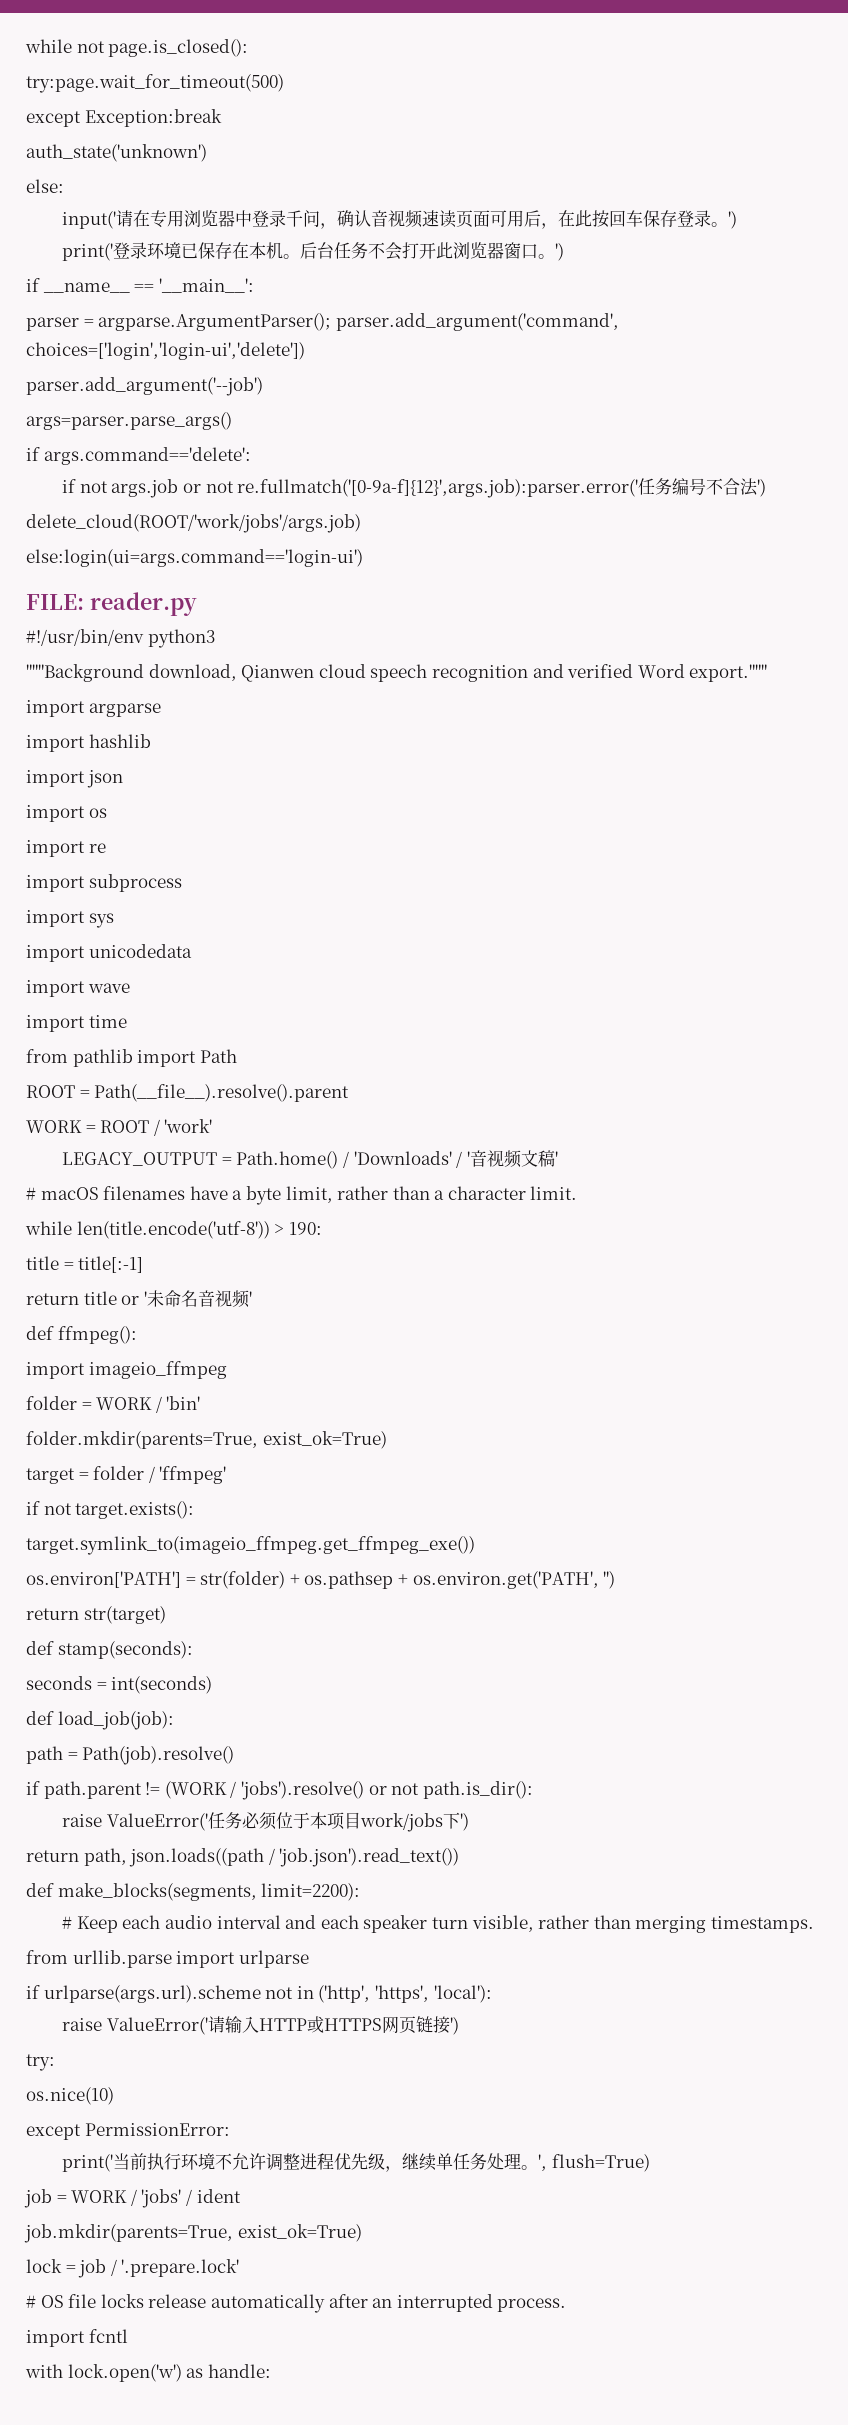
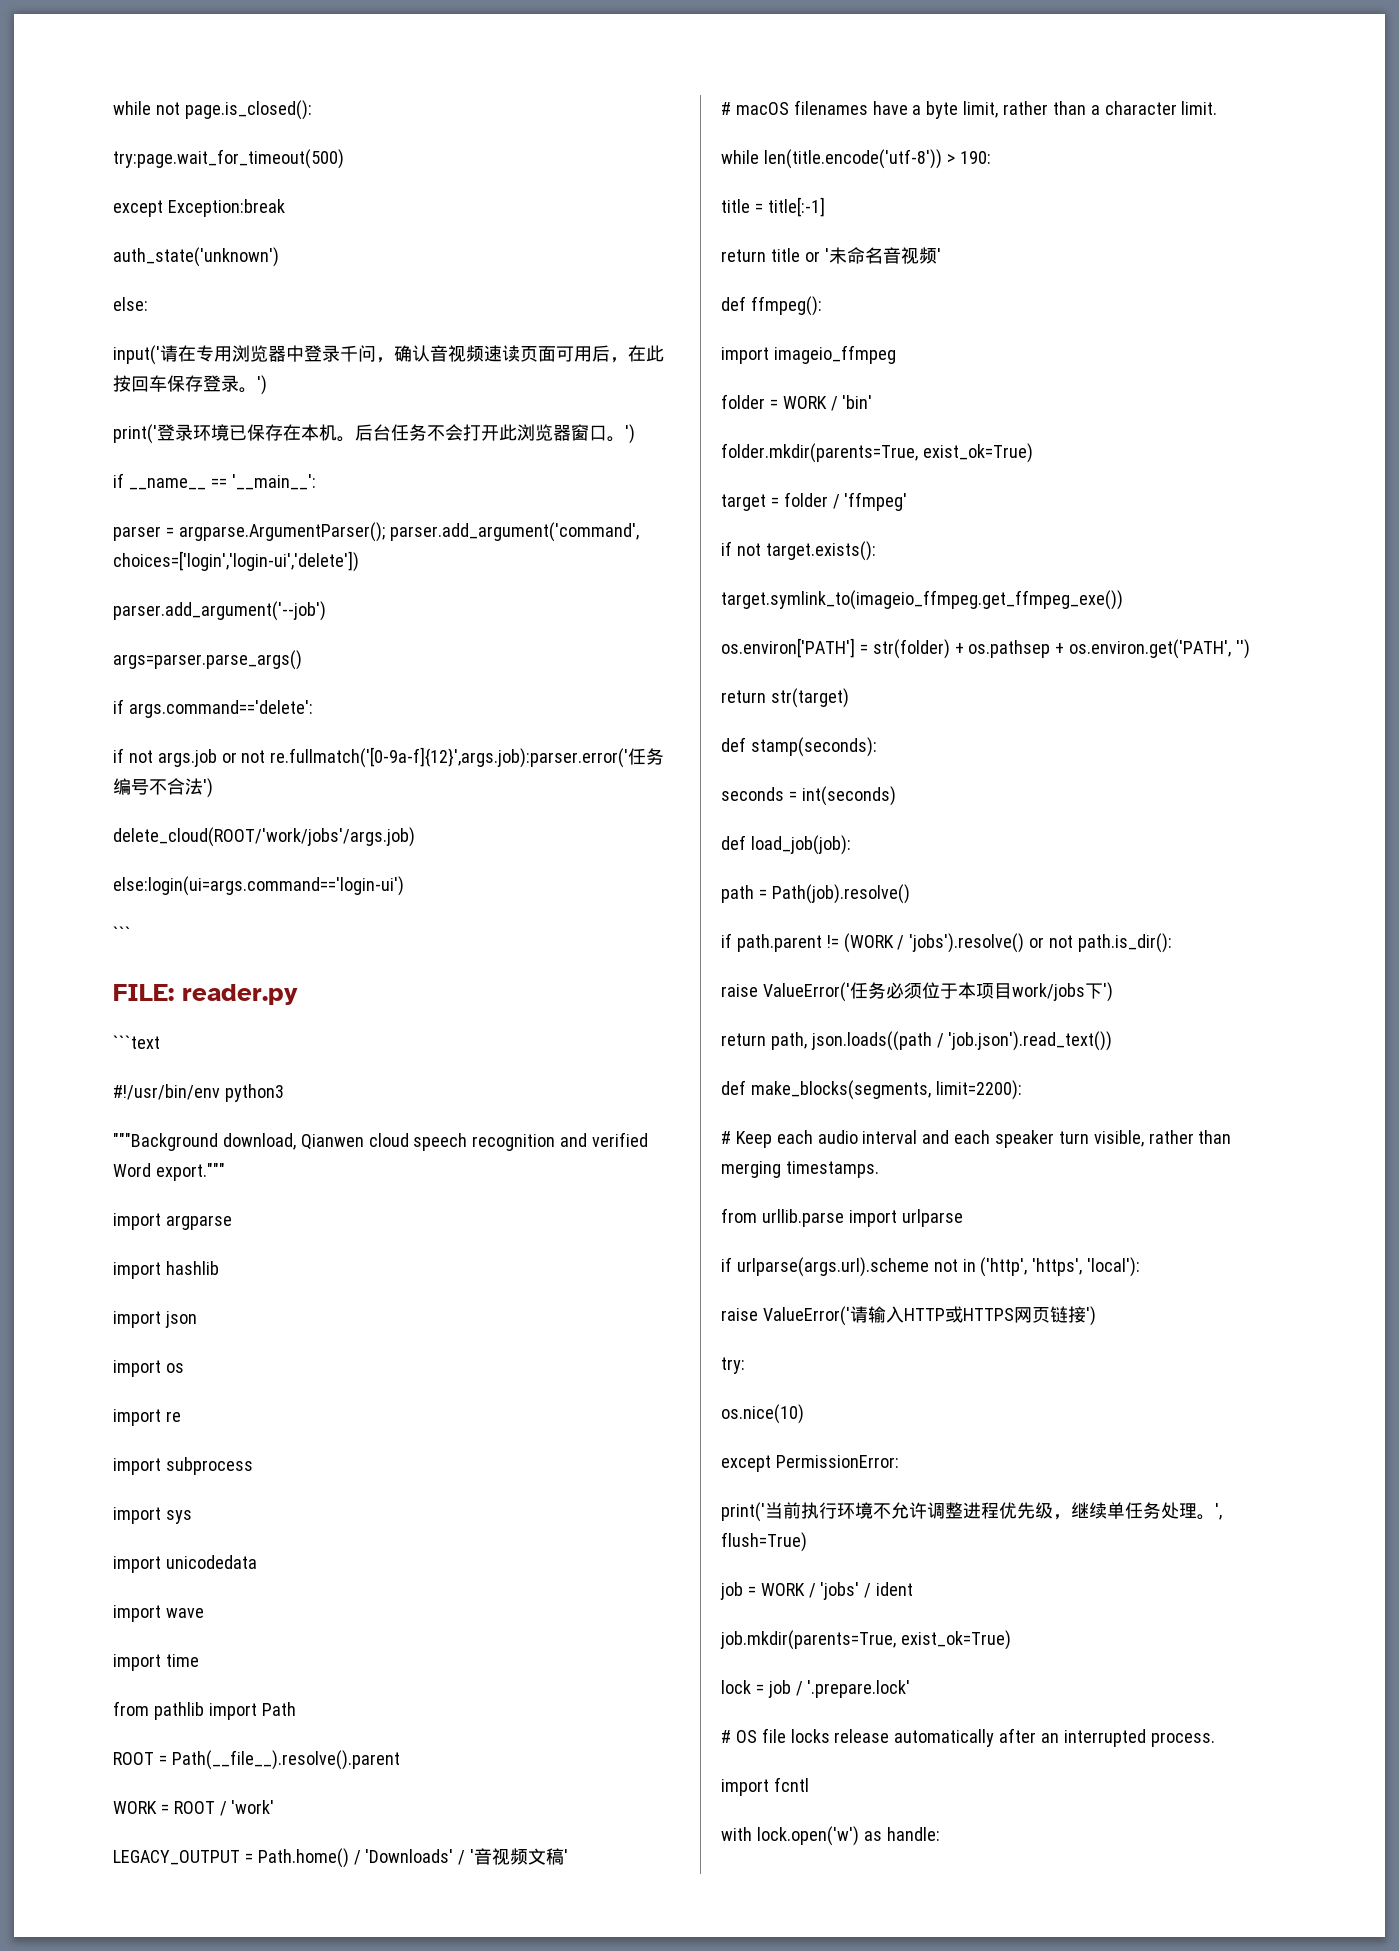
(363, 558) none -> [113,926,131,940] // ```
(197, 604) none -> [113,1035,160,1049] // ```text

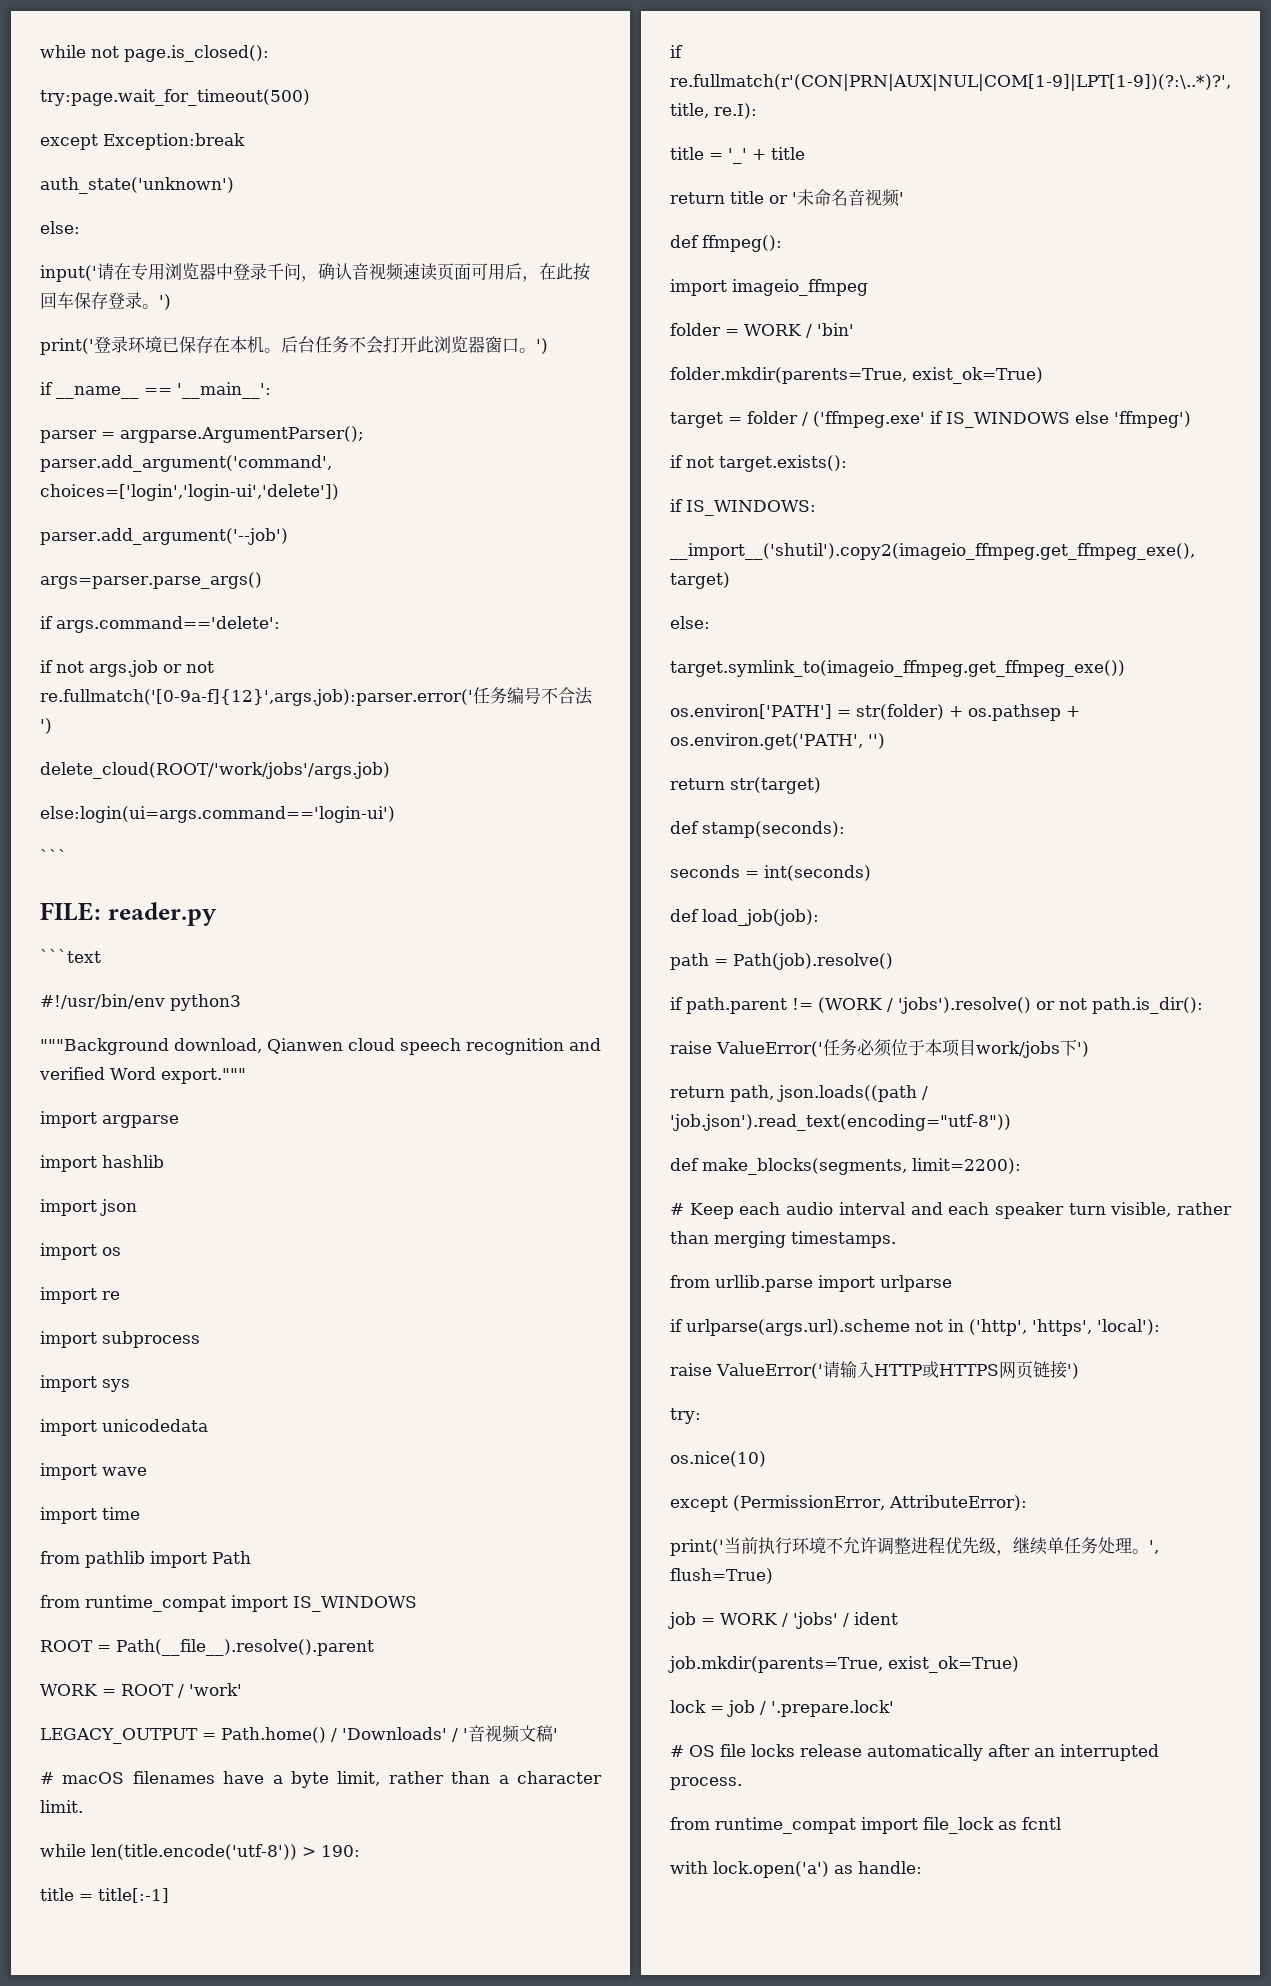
(296, 1709) none -> [40,1595,417,1612] // from runtime_compat import IS_WINDOWS
(825, 207) none -> [670,45,683,58] [670,74,1231,91] [670,103,757,119] [670,147,805,164] // if re.fullmatch(r'(CON|PRN|AUX|NUL|COM[1-9]|LPT[1-9])(?:\..*)?', title, re.I): // title = '_' + title
[844,492,908,511] [721,541,876,561] 'ffmpeg' // if not target.exists(): -> [813,411,1191,428] [670,455,847,472] [670,499,816,516] [670,543,1195,560] [670,572,730,589] [670,616,710,629] ('ffmpeg.exe' if IS_WINDOWS else 'ffmpeg') // if not target.exists(): // if IS_WINDOWS: // __import__('shutil').copy2(imageio_ffmpeg.get_ffmpeg_exe(), target) // else:
[948,1031,1113,1051] 'job.json').read_text()) -> [670,1114,1011,1131] 'job.json').read_text(encoding="utf-8"))
[775,1455,899,1468] PermissionError: -> [733,1495,1027,1511] (PermissionError, AttributeError):
[721,1779,769,1796] import -> [670,1817,1017,1834] from runtime_compat import file_lock as
[756,1826,859,1846] lock.open('w') -> [713,1861,829,1878] lock.open('a')

